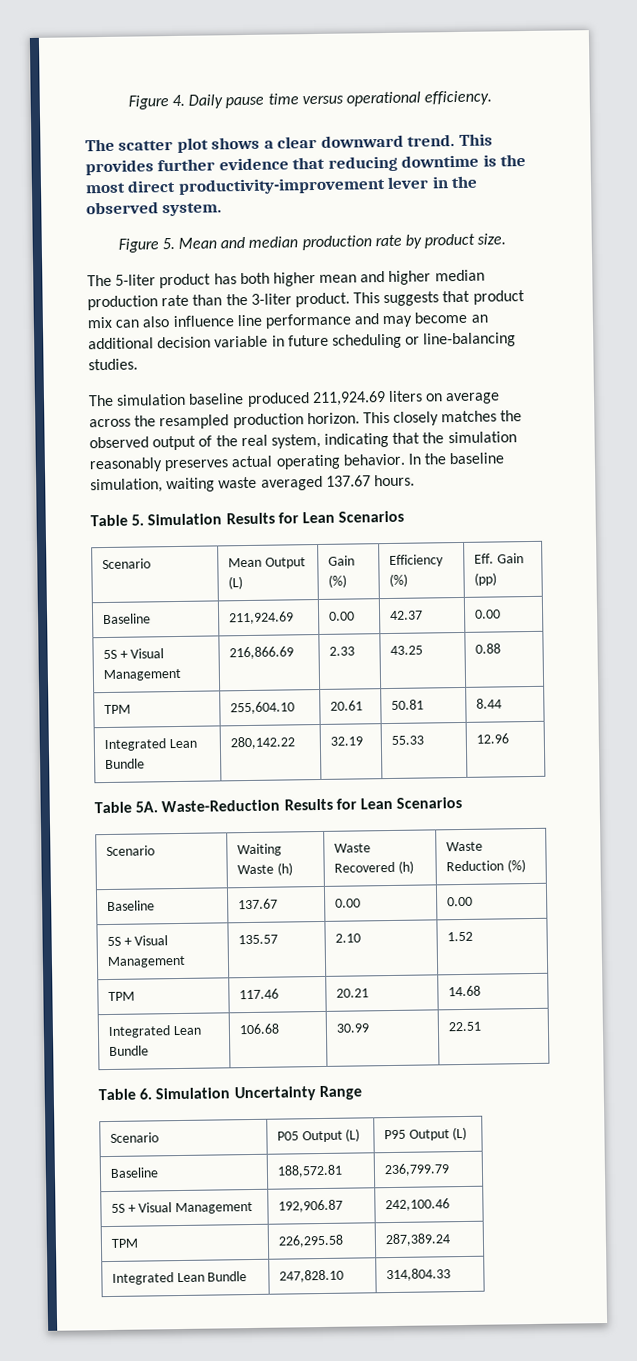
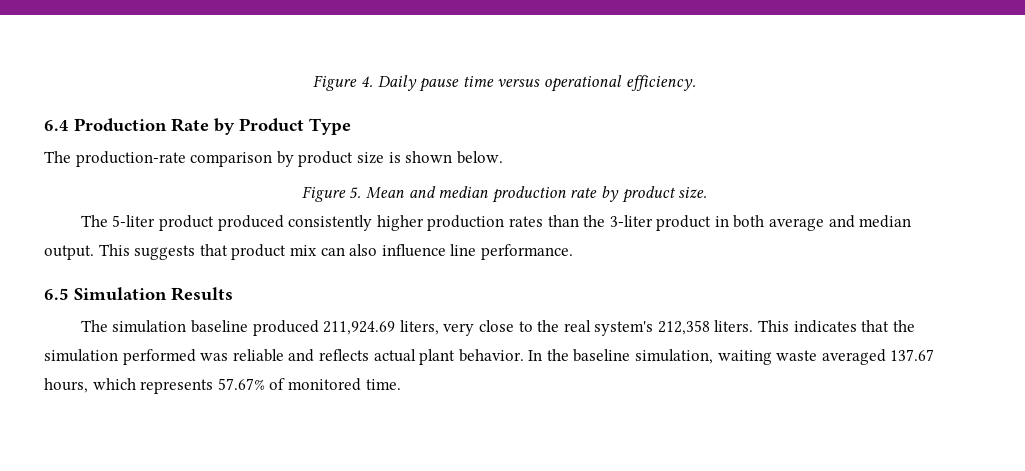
[85,133,493,153] [85,154,527,176] [85,175,479,195] [86,201,223,217] The scatter plot shows a clear downward trend. This provides further evidence that reducing downtime is the most direct productivity-improvement lever in the observed system. -> [44,118,351,135] [44,151,503,167] 6.4 Production Rate by Product Type // The production-rate comparison by product size is shown below.
[213,269,485,287] [87,292,350,311] has both higher mean and higher median production rate than the 3-liter product. -> [217,215,912,231] [44,245,94,260] produced consistently higher production rates than the 3-liter product in both average and median output.
[264,311,488,329] [88,332,517,350] [88,358,138,371] performance and may become an additional decision variable in future scheduling or line-balancing studies. -> [480,244,573,260] [44,287,233,301] performance. // 6.5 Simulation Results
[387,390,501,405] [89,410,523,430] [89,431,517,451] [89,454,341,473] liters on average across the resampled production horizon. This closely matches the observed output of the real system, indicating that the simulation reasonably preserves actual operating -> [399,320,915,336] [44,349,456,365] liters, very close to the real system's 212,358 liters. This indicates that the simulation performed was reliable and reflects actual plant
[373,474,415,487] [90,510,405,527] [101,558,151,570] [227,557,306,569] [227,576,243,590] [327,555,355,566] [327,574,347,588] [388,554,444,568] [388,573,408,587] [473,553,524,564] [473,572,497,586] [102,613,151,625] [228,611,294,625] [328,611,355,621] [389,610,423,620] [474,609,501,619] [102,648,165,660] [102,668,181,682] [228,646,294,660] [328,646,355,656] [389,645,423,655] [474,643,501,654] [103,704,131,715] [229,701,295,715] [329,700,363,711] [390,699,424,710] [475,698,502,709] [103,738,197,752] [104,758,145,770] [229,736,295,750] [329,736,363,746] [390,735,424,745] [475,733,509,744] [94,796,463,814] [105,845,155,857] [236,843,282,857] [236,862,293,876] [333,843,371,853] [333,860,414,874] [445,841,483,852] [445,859,526,873] [106,900,155,912] [237,898,278,910] [334,898,361,908] [446,896,473,907] [106,935,169,947] [106,955,186,969] [237,934,278,945] [334,933,361,943] [446,931,473,942] [107,991,135,1002] [238,988,279,1000] [335,988,369,998] [447,985,481,997] [107,1025,201,1039] [108,1045,149,1057] [238,1023,279,1035] [335,1023,369,1033] [447,1021,481,1032] [98,1085,362,1102] [109,1132,159,1144] [276,1128,361,1143] [383,1126,468,1141] [109,1167,159,1178] [276,1164,343,1178] [383,1163,450,1177] [110,1201,254,1215] [277,1199,343,1213] [384,1198,450,1212] [110,1238,138,1248] [277,1234,344,1248] [384,1233,450,1247] [111,1271,248,1285] [278,1269,344,1283] [385,1268,451,1282] hours. // Table 5. Simulation Results for Lean Scenarios // Scenario | Mean Output (L) | Gain (%) | Efficiency (%) | Eff. Gain (pp) // Baseline | 211,924.69 | 0.00 | 42.37 | 0.00 // 5S + Visual Management | 216,866.69 | 2.33 | 43.25 | 0.88 // TPM | 255,604.10 | 20.61 | 50.81 | 8.44 // Integrated Lean Bundle | 280,142.22 | 32.19 | 55.33 | 12.96 // Table 5A. Waste-Reduction Results for Lean Scenarios // Scenario | Waiting Waste (h) | Waste Recovered (h) | Waste Reduction (%) // Baseline | 137.67 | 0.00 | 0.00 // 5S + Visual Management | 135.57 | 2.10 | 1.52 // TPM | 117.46 | 20.21 | 14.68 // Integrated Lean Bundle | 106.68 | 30.99 | 22.51 // Table 6. Simulation Uncertainty Range // Scenario | P05 Output (L) | P95 Output (L) // Baseline | 188,572.81 | 236,799.79 // 5S + Visual Management | 192,906.87 | 242,100.46 // TPM | 226,295.58 | 287,389.24 // Integrated Lean Bundle | 247,828.10 | 314,804.33 -> [44,378,401,394] hours, which represents 57.67% of monitored time.

